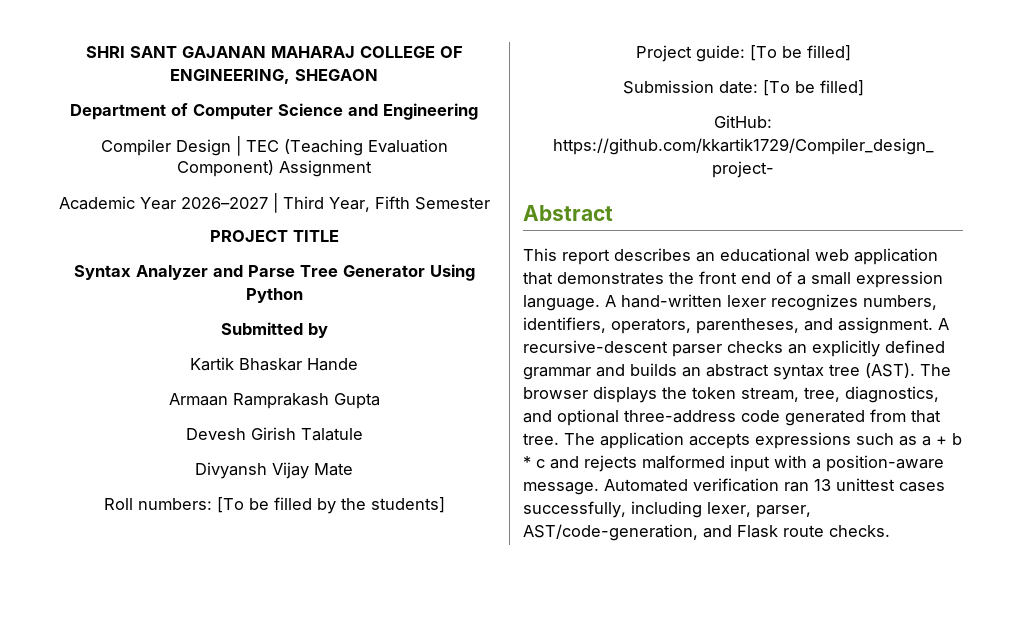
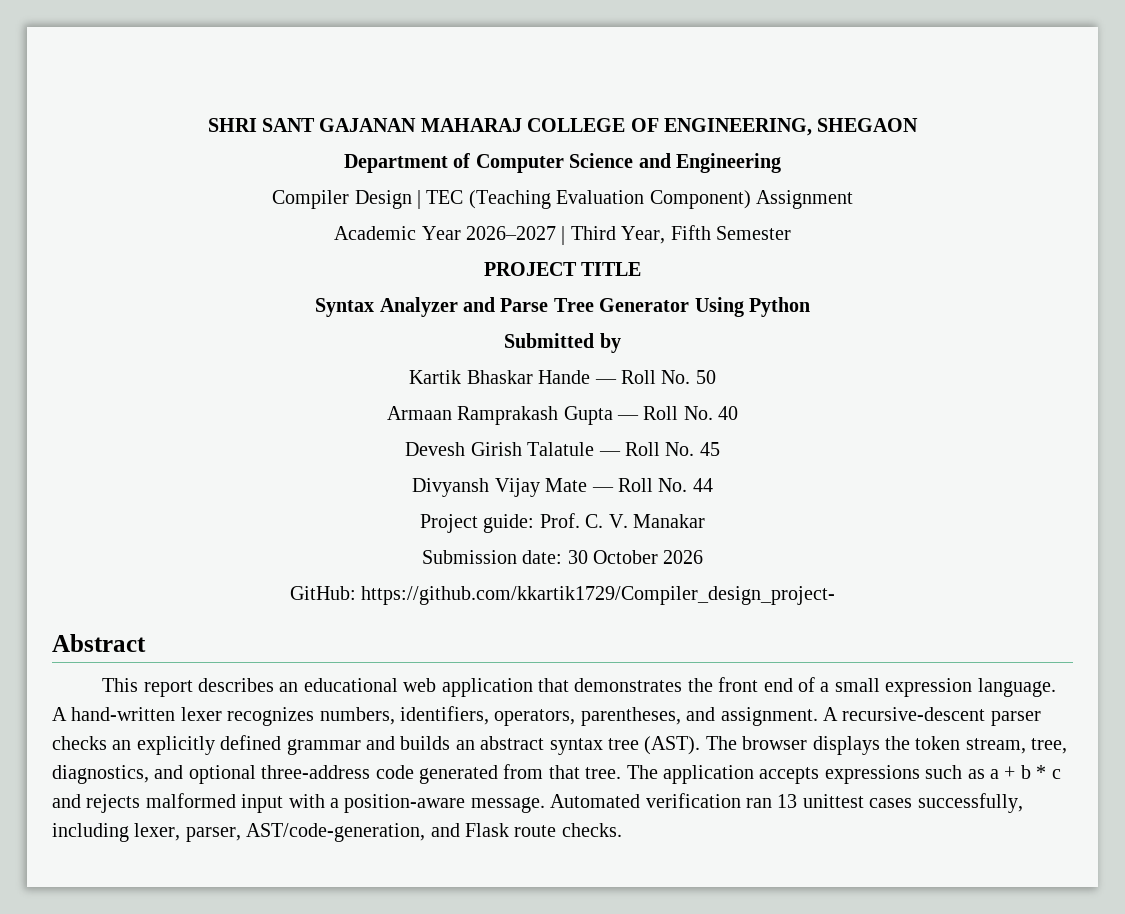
(358, 364) none -> [594,370,716,384] — Roll No. 50
(380, 401) none -> [616,406,739,420] — Roll No. 40
(363, 434) none -> [598,442,720,456] — Roll No. 45
[103,497,445,514] [635,45,851,62] // Roll numbers: [To be filled by the students] // Project guide: [To be filled] -> [591,478,713,492] [420,513,705,533] — Roll No. 44 // Project guide: Prof. C. V. Manakar
[762,80,864,96] [To be filled] -> [567,550,704,564] 30 October 2026

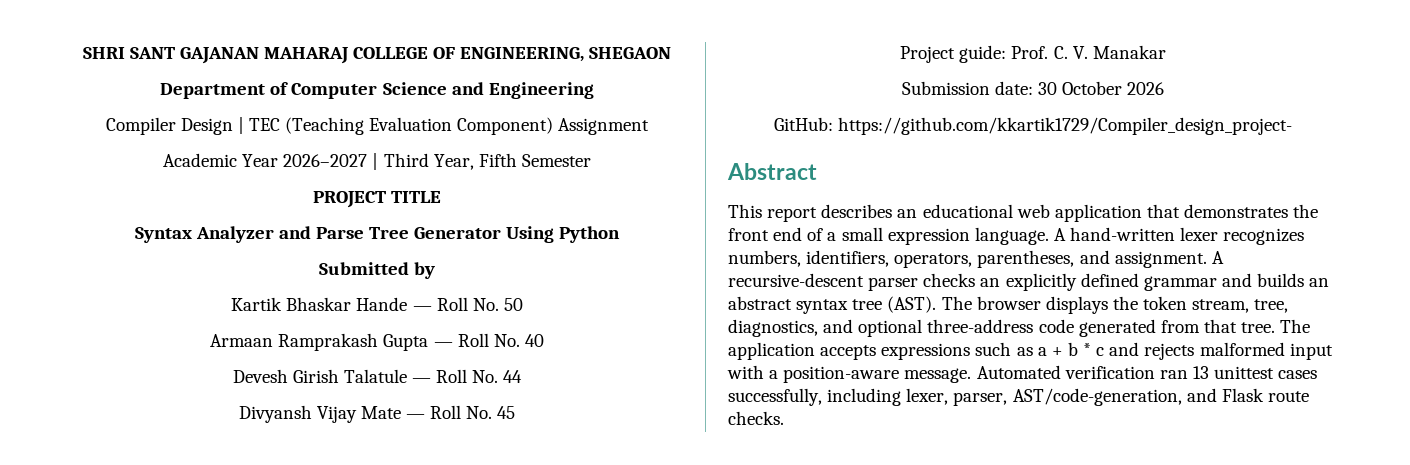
[699,442,720,456] 45 -> [503,370,523,383] 44
[692,478,713,492] 44 -> [497,406,516,419] 45

